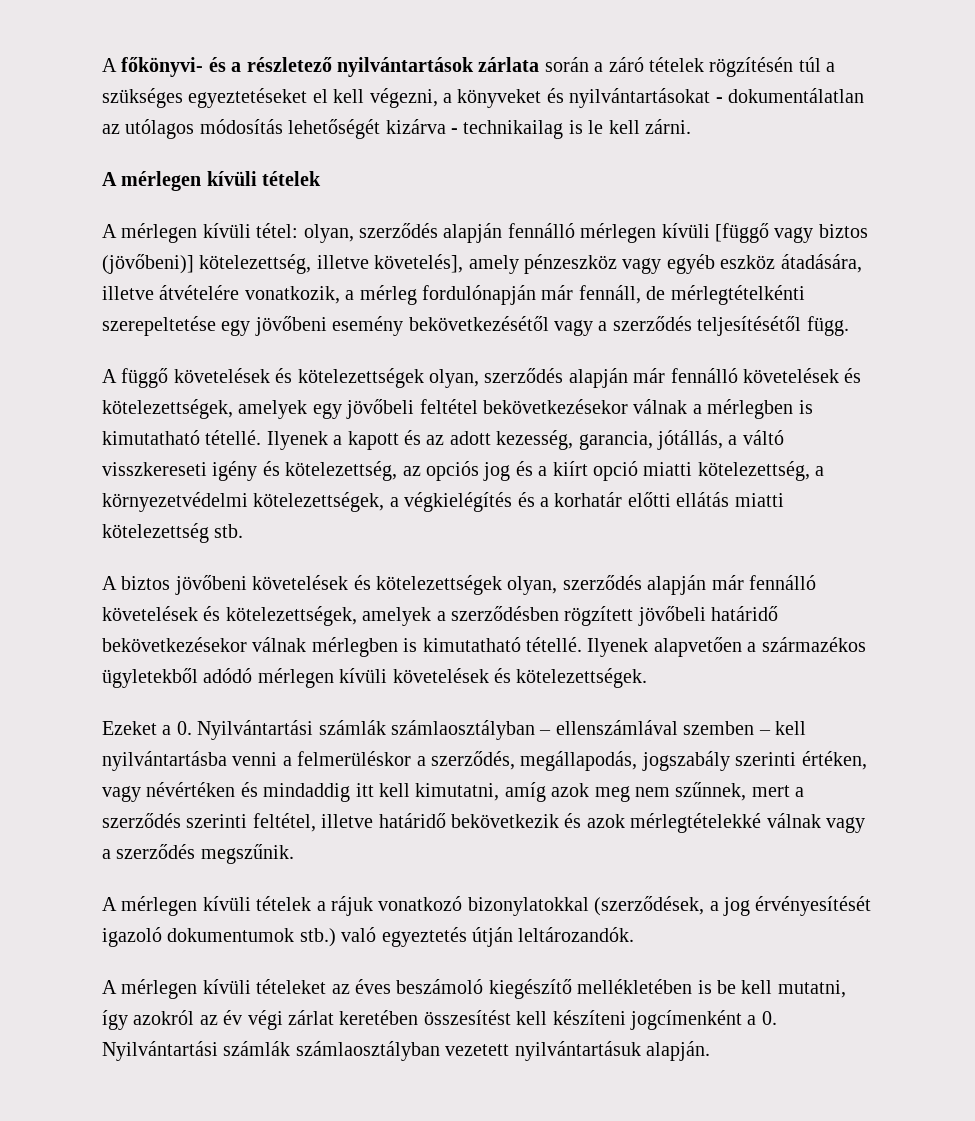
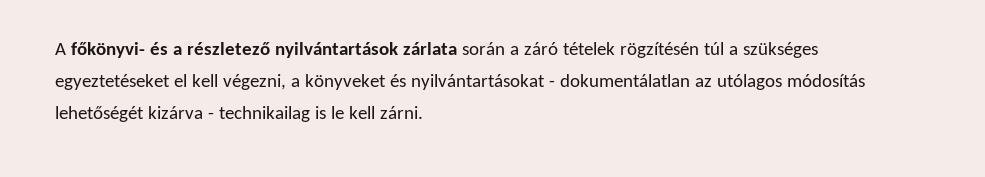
[102,171,322,191] [102,223,868,243] [102,254,862,274] [102,285,805,305] [102,316,849,336] [102,368,862,388] [102,399,813,419] [102,430,784,450] [102,461,825,481] [102,492,784,512] [102,523,244,543] [102,575,816,595] [102,606,779,626] [102,637,866,657] [102,668,648,688] [102,720,806,740] [102,751,867,771] [102,782,805,802] [102,813,865,833] [102,844,294,864] [102,896,872,916] [102,927,635,947] [102,979,846,999] [102,1010,777,1030] [102,1041,710,1061] // A mérlegen kívüli tételek // A mérlegen kívüli tétel: olyan, szerződés alapján fennálló mérlegen kívüli [függő vagy biztos (jövőbeni)] kötelezettség, illetve követelés], amely pénzeszköz vagy egyéb eszköz átadására, illetve átvételére vonatkozik, a mérleg fordulónapján már fennáll, de mérlegtételkénti szerepeltetése egy jövőbeni esemény bekövetkezésétől vagy a szerződés teljesítésétől függ. // A függő követelések és kötelezettségek olyan, szerződés alapján már fennálló követelések és kötelezettségek, amelyek egy jövőbeli feltétel bekövetkezésekor válnak a mérlegben is kimutatható tétellé. Ilyenek a kapott és az adott kezesség, garancia, jótállás, a váltó visszkereseti igény és kötelezettség, az opciós jog és a kiírt opció miatti kötelezettség, a környezetvédelmi kötelezettségek, a végkielégítés és a korhatár előtti ellátás miatti kötelezettség stb. // A biztos jövőbeni követelések és kötelezettségek olyan, szerződés alapján már fennálló követelések és kötelezettségek, amelyek a szerződésben rögzített jövőbeli határidő bekövetkezésekor válnak mérlegben is kimutatható tétellé. Ilyenek alapvetően a származékos ügyletekből adódó mérlegen kívüli követelések és kötelezettségek. // Ezeket a 0. Nyilvántartási számlák számlaosztályban – ellenszámlával szemben – kell nyilvántartásba venni a felmerüléskor a szerződés, megállapodás, jogszabály szerinti értéken, vagy névértéken és mindaddig itt kell kimutatni, amíg azok meg nem szűnnek, mert a szerződés szerinti feltétel, illetve határidő bekövetkezik és azok mérlegtételekké válnak vagy a szerződés megszűnik. // A mérlegen kívüli tételek a rájuk vonatkozó bizonylatokkal (szerződések, a jog érvényesítését igazoló dokumentumok stb.) való egyeztetés útján leltározandók. // A mérlegen kívüli tételeket az éves beszámoló kiegészítő mellékletében is be kell mutatni, így azokról az év végi zárlat keretében összesítést kell készíteni jogcímenként a 0. Nyilvántartási számlák számlaosztályban vezetett nyilvántartásuk alapján. -> (423, 112) none

